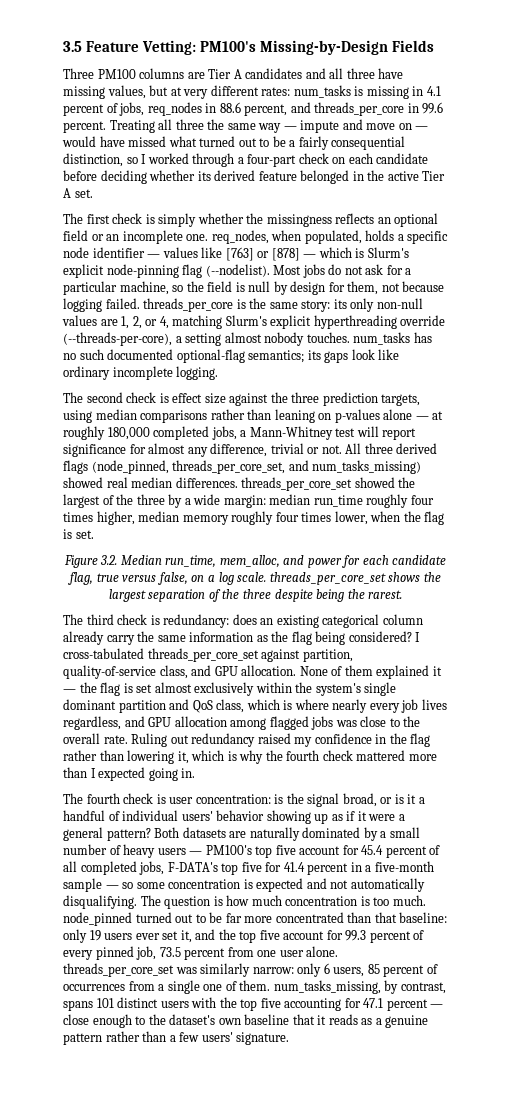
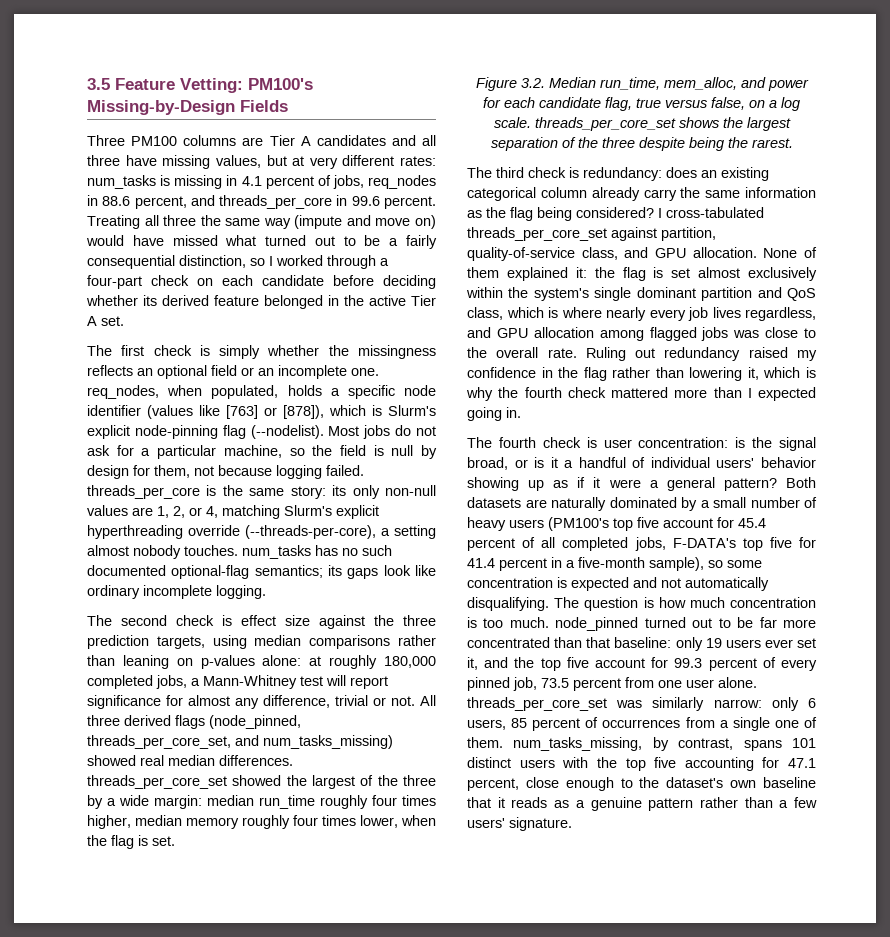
[283,119,429,133] — impute and move on — -> [294,215,436,229] (impute and move on)
[147,247,198,258] — values -> [147,405,193,419] (values
[271,248,317,261] [878] — -> [283,405,324,419] [878]),
[383,409,429,420] alone — -> [262,655,302,666] alone:
[432,666,442,676] [63,689,76,693] it — -> [575,267,587,278] it:
[189,845,252,855] — PM100's -> [548,517,609,531] (PM100's
[63,878,119,892] sample — -> [649,557,704,571] sample),
[386,999,444,1011] percent — -> [467,778,519,791] percent,

